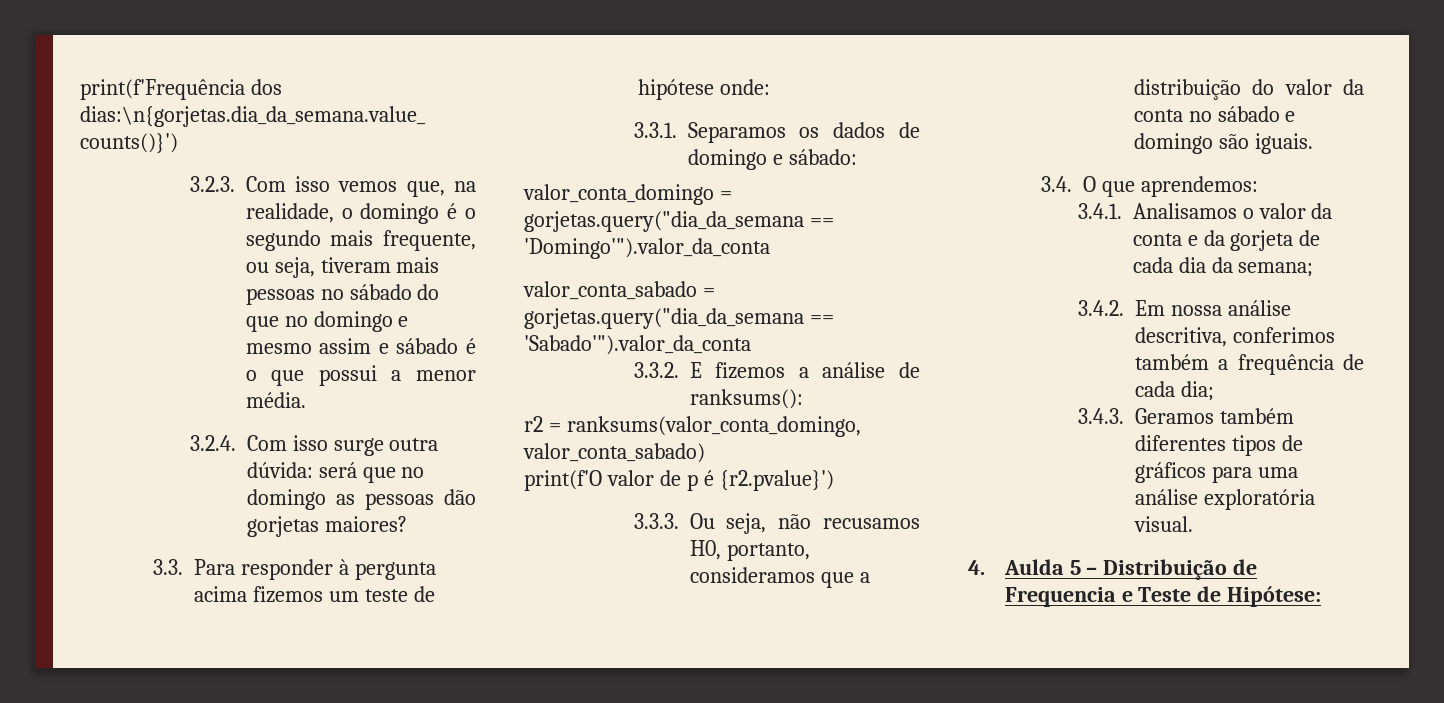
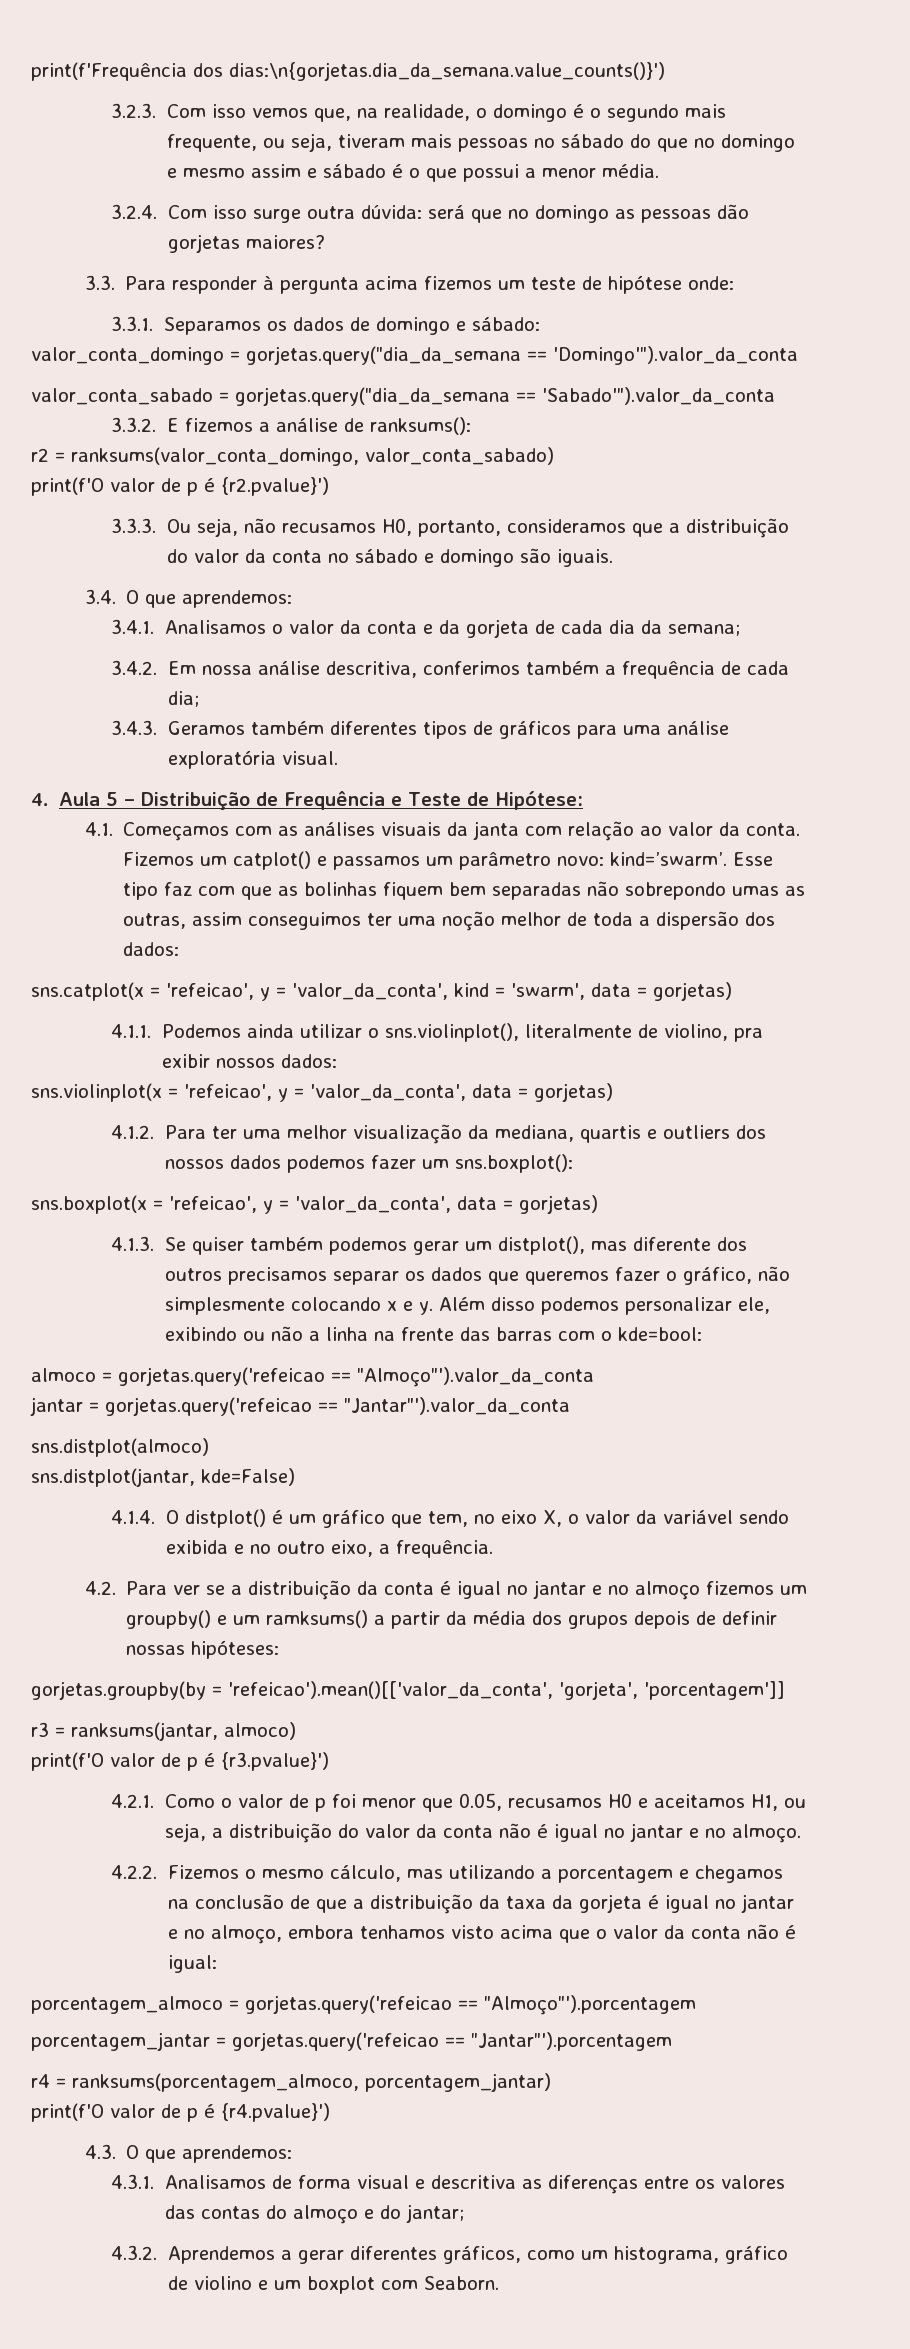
[1003,559,1064,575] Aulda -> [59,792,101,806] Aula
[1004,587,1116,607] Frequencia -> [284,791,386,810] Frequência
(1322, 596) none -> [84,821,800,841] [122,851,773,870] [122,881,805,900] [122,911,775,931] [122,942,179,956] [31,982,732,1001] [111,1023,763,1042] [161,1054,337,1068] [31,1083,613,1102] [111,1124,766,1144] [164,1154,573,1173] [31,1195,598,1214] [111,1236,747,1255] [164,1266,790,1285] [164,1297,770,1315] [164,1326,702,1341] [31,1367,594,1387] [30,1397,570,1416] [31,1438,209,1457] [31,1468,295,1487] [111,1509,789,1528] [165,1540,493,1558] [84,1580,807,1600] [125,1610,777,1629] [125,1640,279,1659] [31,1681,785,1700] [31,1722,296,1741] [31,1752,329,1771] [111,1793,806,1812] [164,1823,801,1843] [111,1865,783,1883] [167,1894,794,1914] [167,1924,796,1944] [167,1955,217,1973] [31,1995,696,2015] [31,2032,672,2051] [31,2073,551,2092] [31,2103,330,2122] [84,2144,292,2163] [111,2174,785,2194] [164,2204,464,2224] [111,2245,788,2264] [167,2276,499,2294] // 4.1. Começamos com as análises visuais da janta com relação ao valor da conta. Fizemos um catplot() e passamos um parâmetro novo: kind=’swarm’. Esse tipo faz com que as bolinhas fiquem bem separadas não sobrepondo umas as outras, assim conseguimos ter uma noção melhor de toda a dispersão dos dados: // sns.catplot(x = 'refeicao', y = 'valor_da_conta', kind = 'swarm', data = gorjetas) // 4.1.1. Podemos ainda utilizar o sns.violinplot(), literalmente de violino, pra exibir nossos dados: // sns.violinplot(x = 'refeicao', y = 'valor_da_conta', data = gorjetas) // 4.1.2. Para ter uma melhor visualização da mediana, quartis e outliers dos nossos dados podemos fazer um sns.boxplot(): // sns.boxplot(x = 'refeicao', y = 'valor_da_conta', data = gorjetas) // 4.1.3. Se quiser também podemos gerar um distplot(), mas diferente dos outros precisamos separar os dados que queremos fazer o gráfico, não simplesmente colocando x e y. Além disso podemos personalizar ele, exibindo ou não a linha na frente das barras com o kde=bool: // almoco = gorjetas.query('refeicao == "Almoço"').valor_da_conta // jantar = gorjetas.query('refeicao == "Jantar"').valor_da_conta // sns.distplot(almoco) // sns.distplot(jantar, kde=False) // 4.1.4. O distplot() é um gráfico que tem, no eixo X, o valor da variável sendo exibida e no outro eixo, a frequência. // 4.2. Para ver se a distribuição da conta é igual no jantar e no almoço fizemos um groupby() e um ramksums() a partir da média dos grupos depois de definir nossas hipóteses: // gorjetas.groupby(by = 'refeicao').mean()[['valor_da_conta', 'gorjeta', 'porcentagem']] // r3 = ranksums(jantar, almoco) // print(f'O valor de p é {r3.pvalue}') // 4.2.1. Como o valor de p foi menor que 0.05, recusamos H0 e aceitamos H1, ou seja, a distribuição do valor da conta não é igual no jantar e no almoço. // 4.2.2. Fizemos o mesmo cálculo, mas utilizando a porcentagem e chegamos na conclusão de que a distribuição da taxa da gorjeta é igual no jantar e no almoço, embora tenhamos visto acima que o valor da conta não é igual: // porcentagem_almoco = gorjetas.query('refeicao == "Almoço"').porcentagem // porcentagem_jantar = gorjetas.query('refeicao == "Jantar"').porcentagem // r4 = ranksums(porcentagem_almoco, porcentagem_jantar) // print(f'O valor de p é {r4.pvalue}') // 4.3. O que aprendemos: // 4.3.1. Analisamos de forma visual e descritiva as diferenças entre os valores das contas do almoço e do jantar; // 4.3.2. Aprendemos a gerar diferentes gráficos, como um histograma, gráfico de violino e um boxplot com Seaborn.

